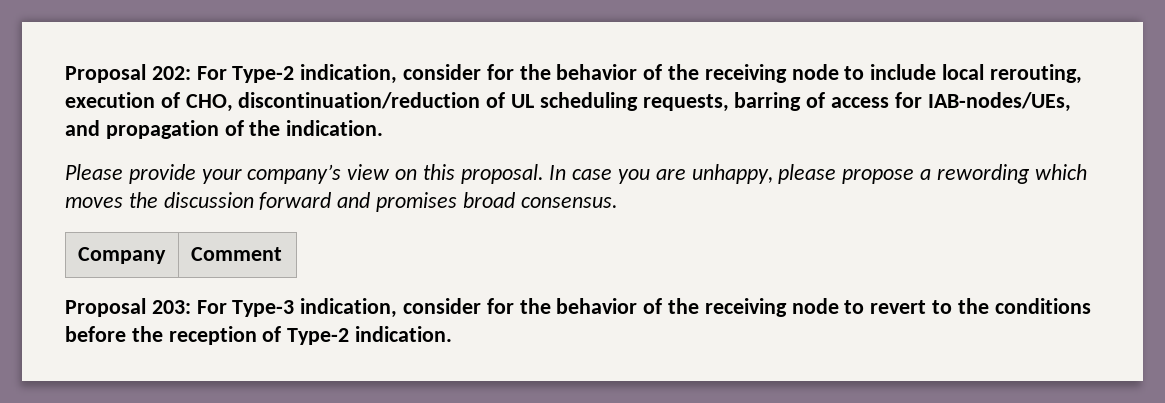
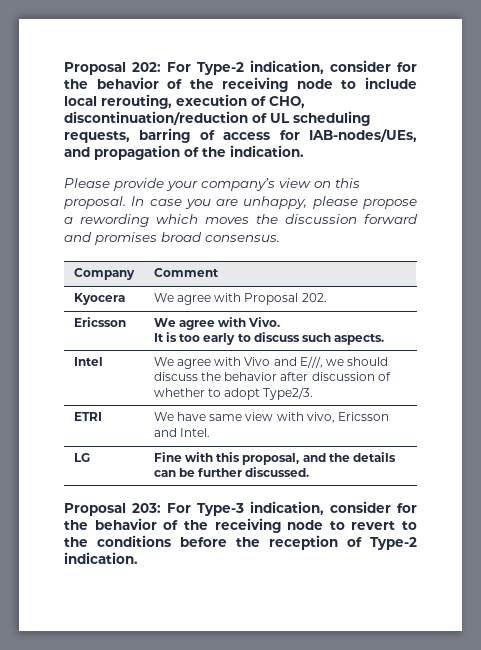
(282, 254) none -> [73,293,125,305] [153,293,327,305] [73,317,126,327] [153,317,281,330] [153,332,385,345] [73,357,103,366] [153,356,389,369] [153,372,391,381] [153,387,314,400] [73,412,102,421] [153,412,390,423] [153,428,210,437] [73,453,90,462] [153,452,397,465] [153,467,310,477] // Kyocera | We agree with Proposal 202. // Ericsson | We agree with Vivo. // It is too early to discuss such aspects. // Intel | We agree with Vivo and E///, we should discuss the behavior after discussion of whether to adopt Type2/3. // ETRI | We have same view with vivo, Ericsson and Intel. // LG | Fine with this proposal, and the details can be further discussed.

